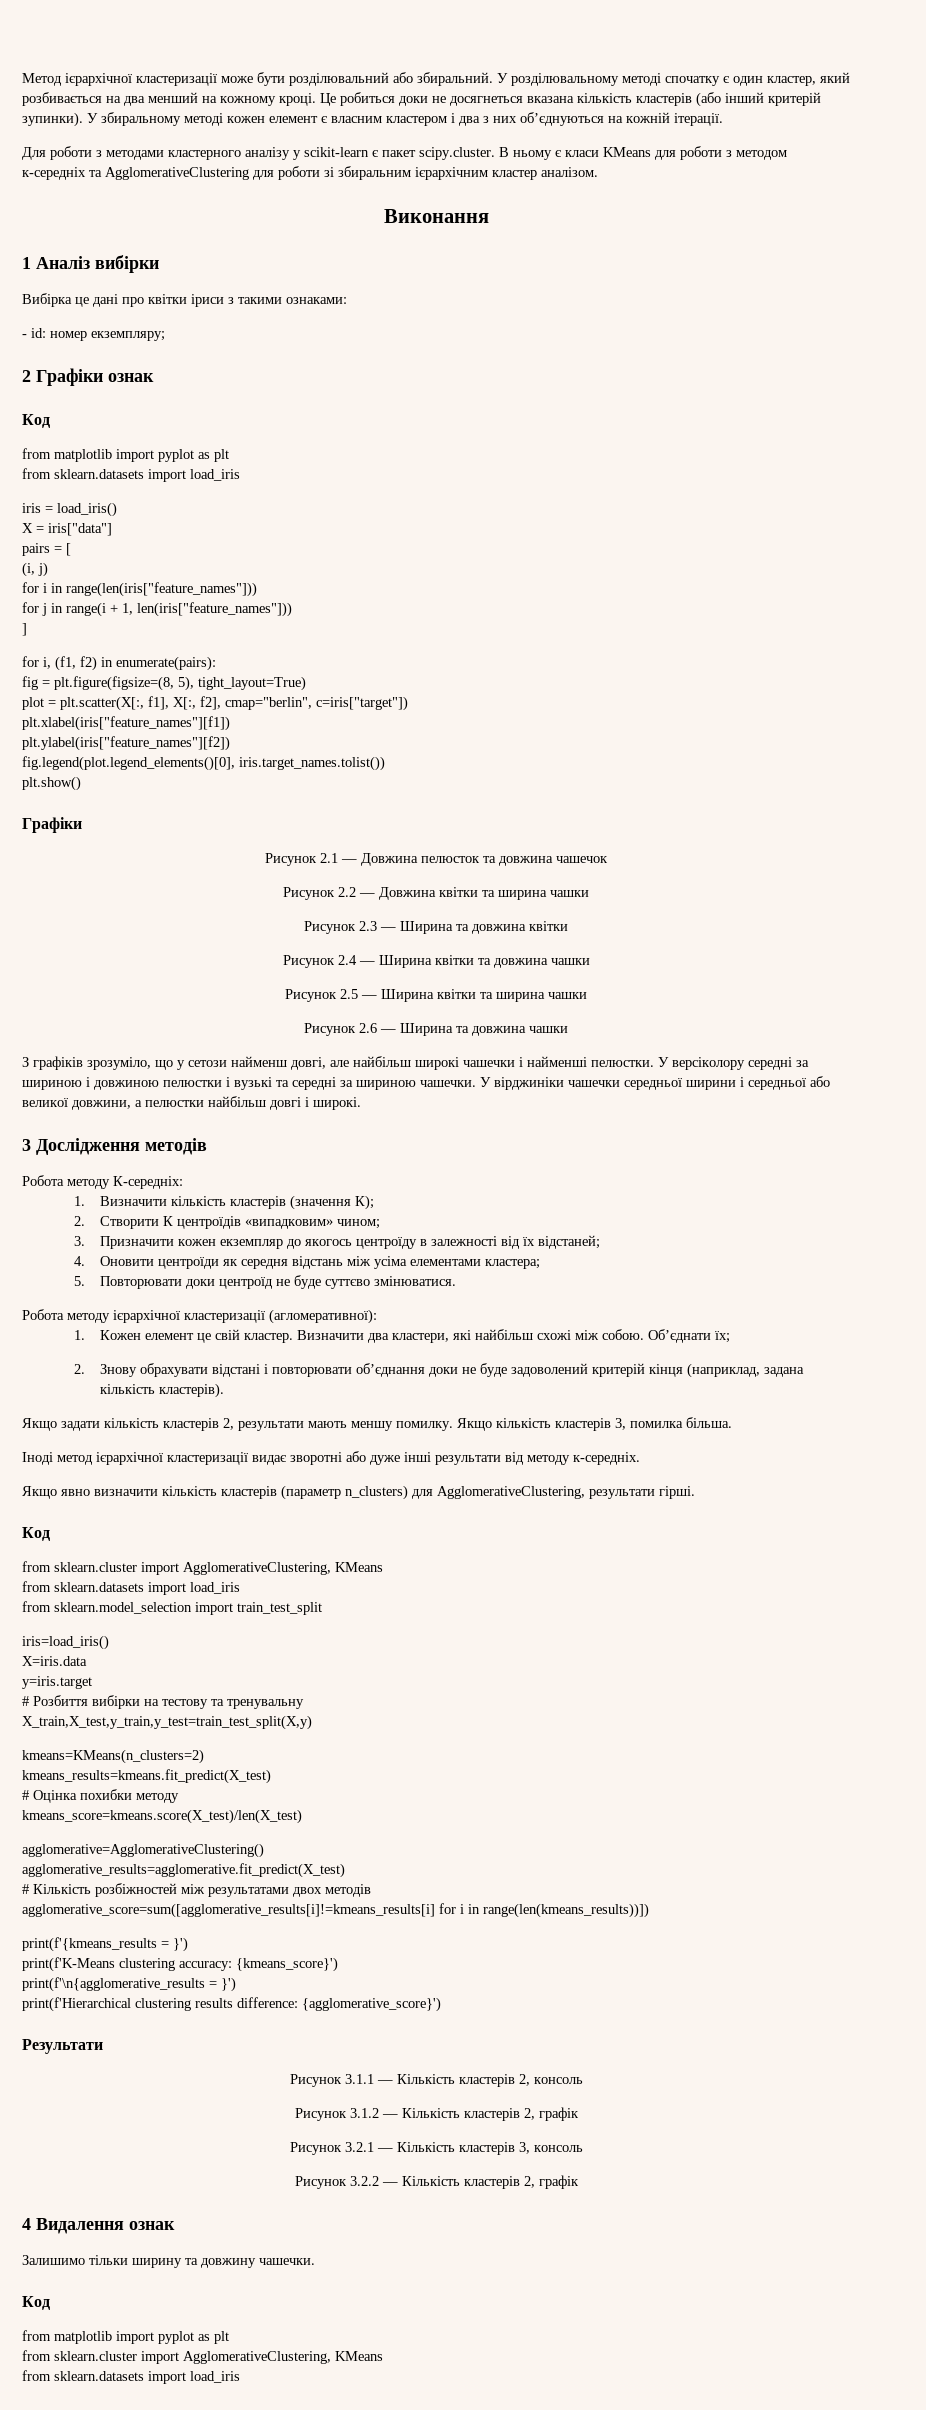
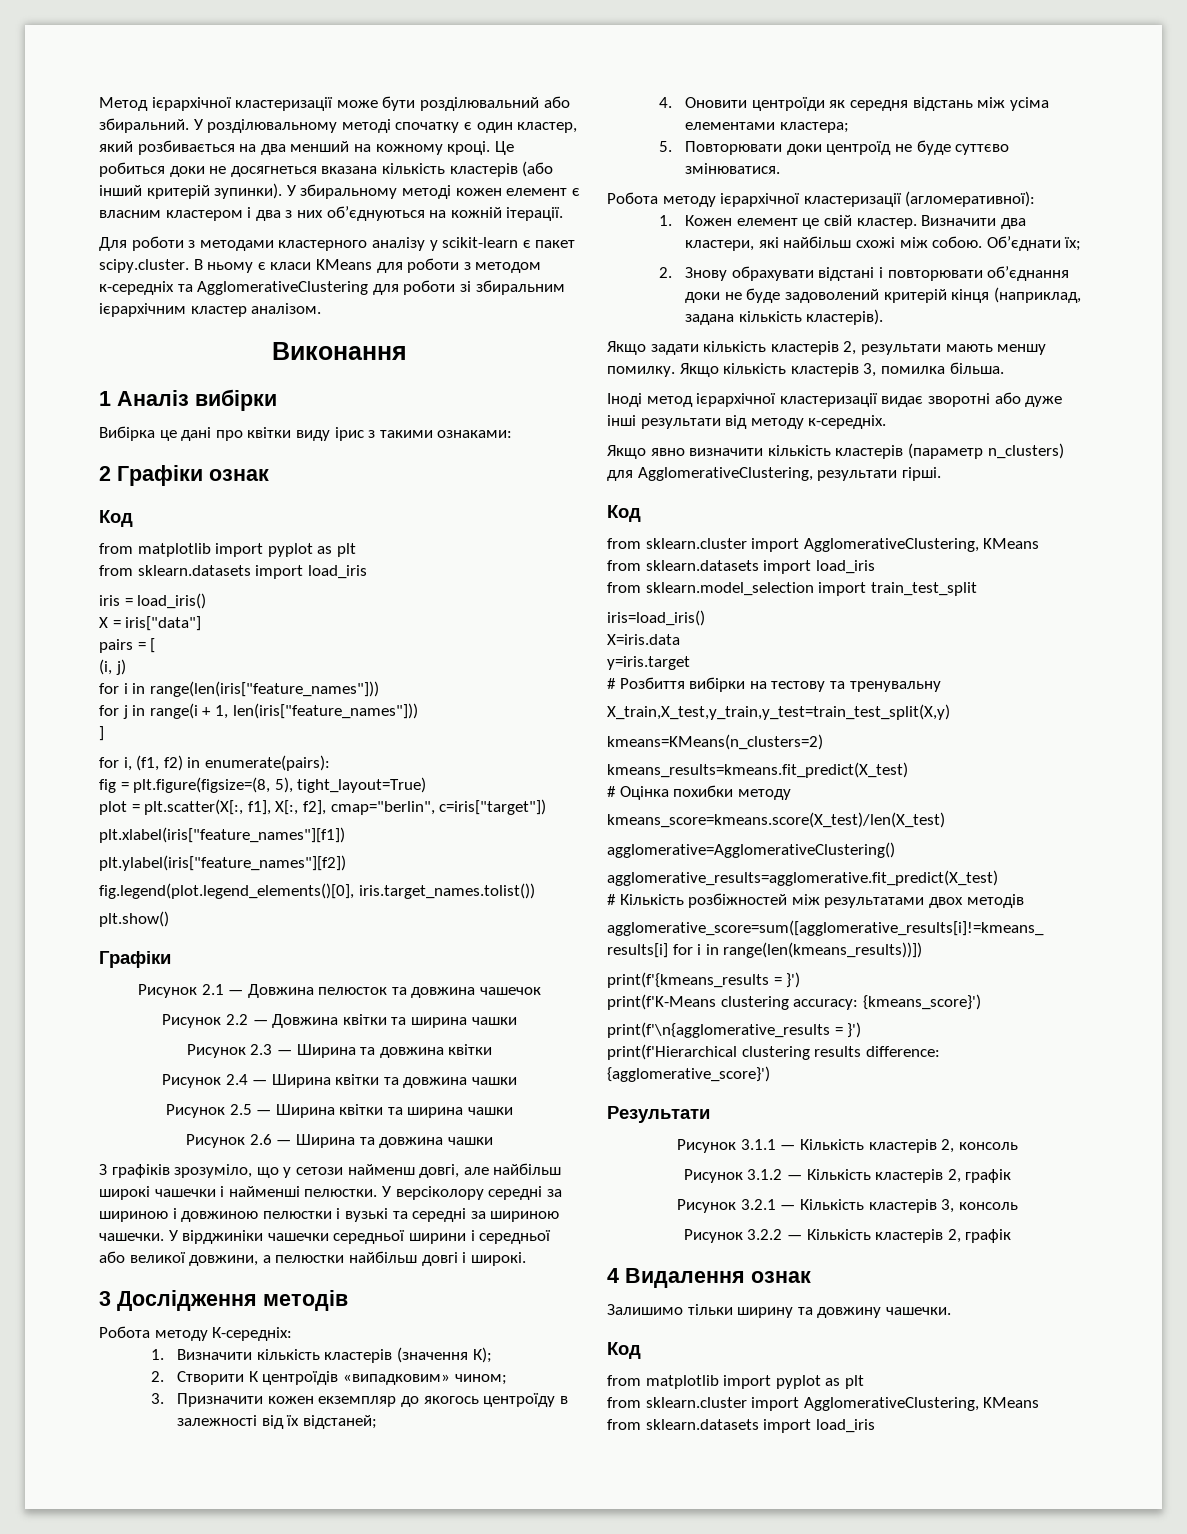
[191,294,224,307] іриси -> [295,427,364,441] виду ірис
[22,328,165,341] // - id: номер екземпляру; -> (513, 434) none

